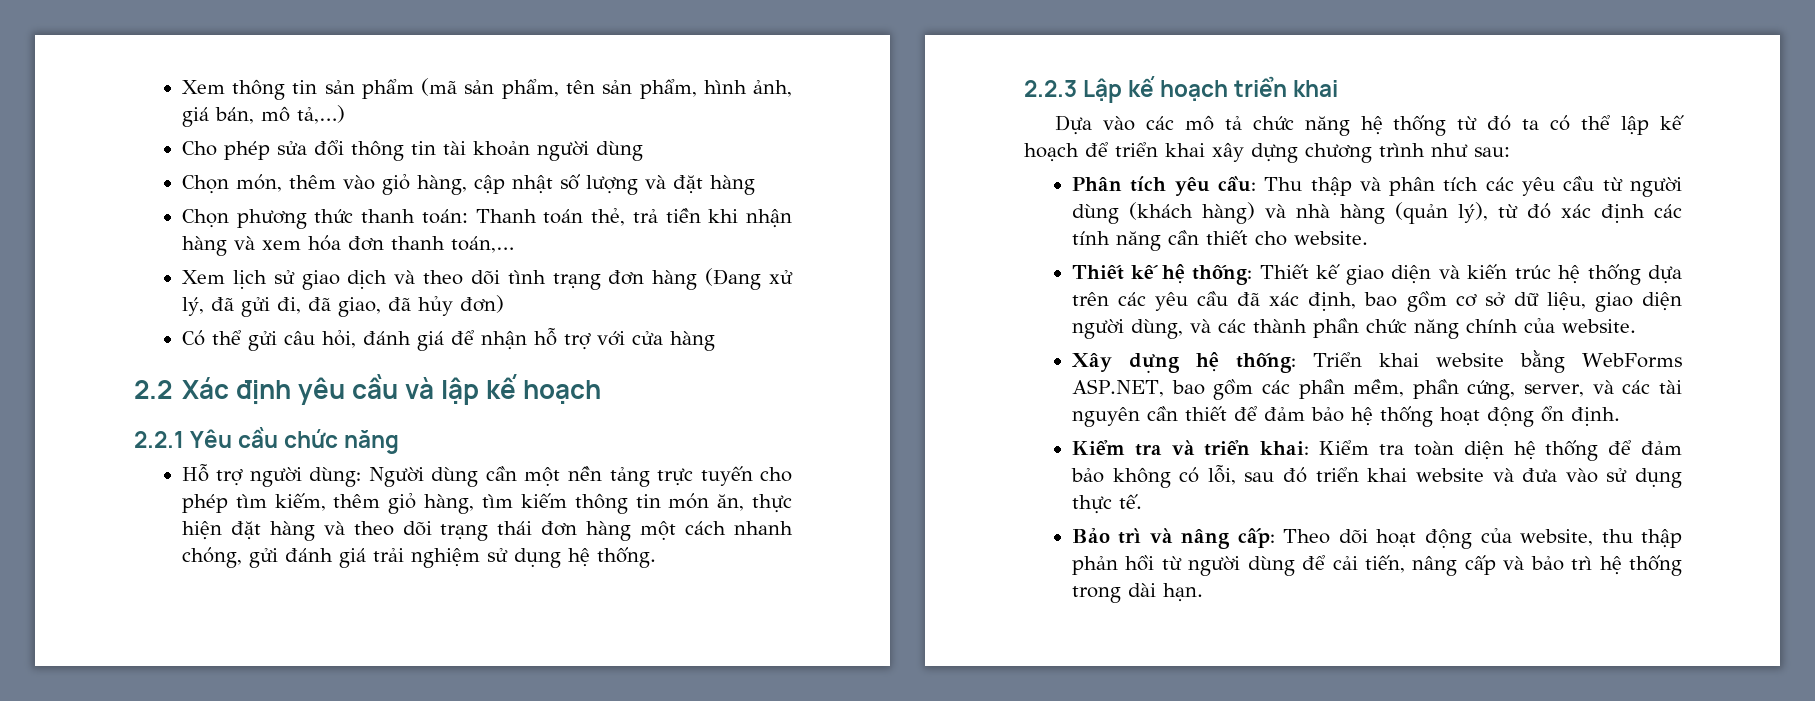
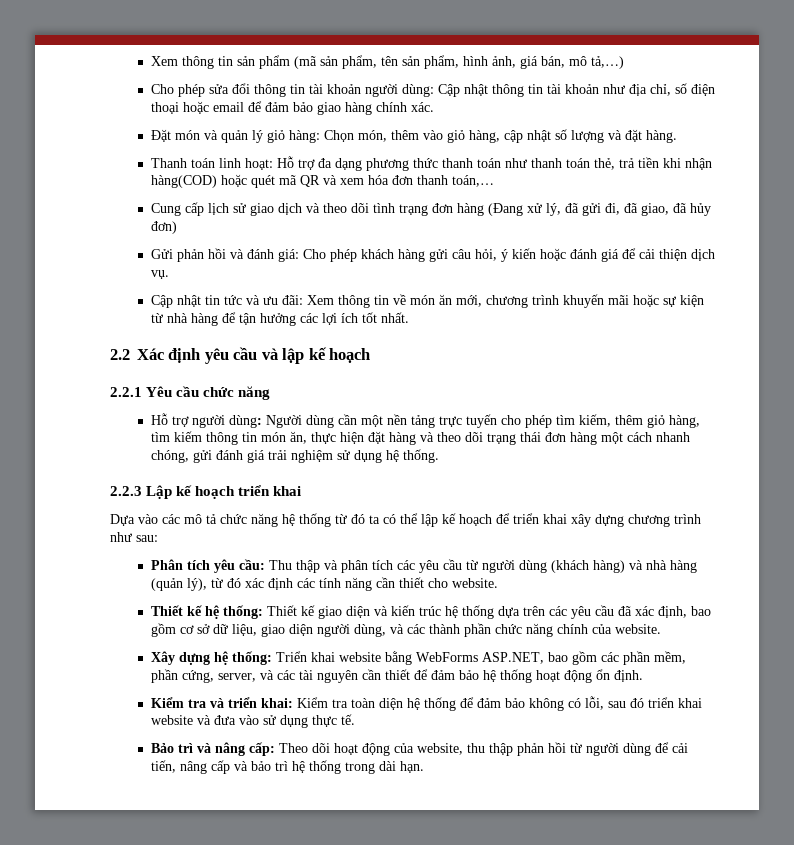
[595,141,643,161] dùng // -> [401,83,715,97] [150,101,434,115] [150,129,320,143] dùng: Cập nhật thông tin tài khoản như địa chỉ, số điện thoại hoặc email để đảm bảo giao hàng chính xác. // Đặt món và quản lý giỏ hàng:
[709,175,755,195] [181,209,537,229] hàng // Chọn phương thức thanh toán: Thanh -> [645,130,677,143] [150,156,562,171] hàng. // Thanh toán linh hoạt: Hỗ trợ đa dạng phương thức thanh toán như thanh
[181,236,227,256] hàng -> [150,174,320,188] hàng(COD) hoặc quét mã QR
[181,270,225,284] Xem -> [150,202,204,216] Cung cấp
[181,328,715,351] Có thể gửi câu hỏi, đánh giá để nhận hỗ trợ với cửa hàng -> [150,248,715,262] [150,270,169,279] [150,294,704,308] [150,312,409,326] Gửi phản hồi và đánh giá: Cho phép khách hàng gửi câu hỏi, ý kiến hoặc đánh giá để cải thiện dịch vụ. // Cập nhật tin tức và ưu đãi: Xem thông tin về món ăn mới, chương trình khuyến mãi hoặc sự kiện từ nhà hàng để tận hưởng các lợi ích tốt nhất.

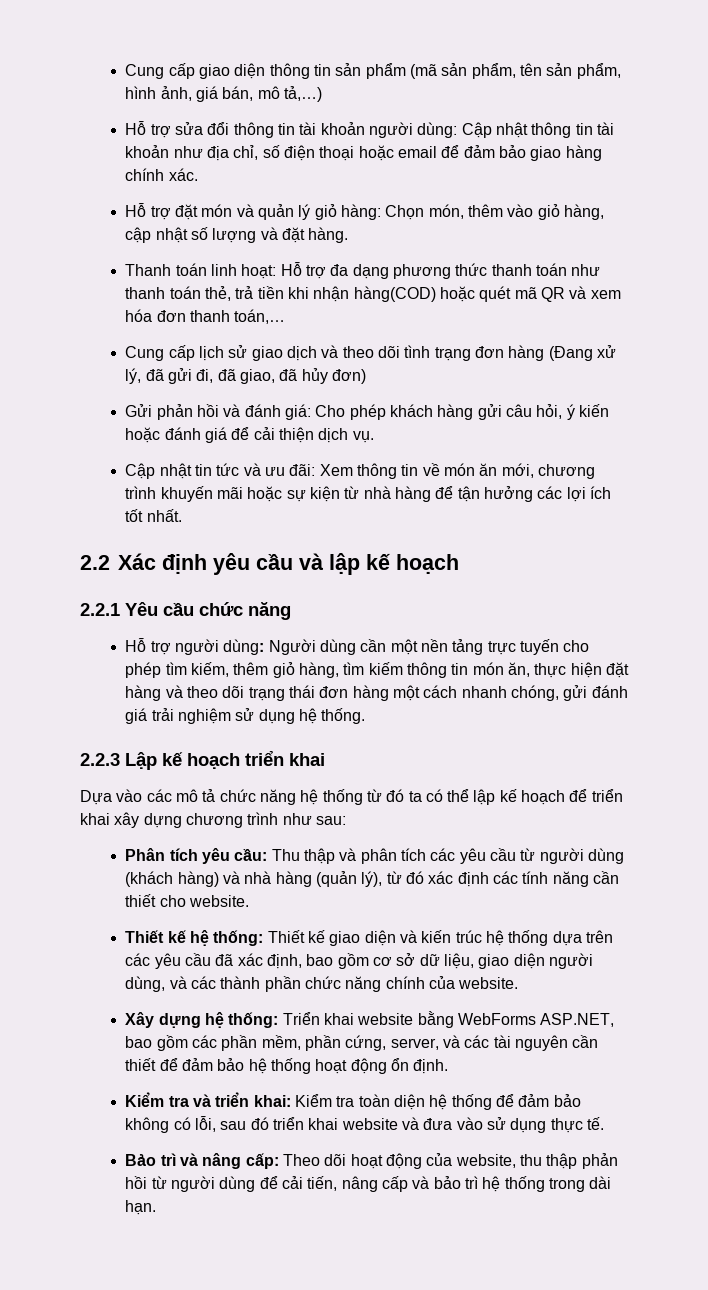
[150,56,178,66] Xem -> [125,63,266,79] Cung cấp giao diện
[150,84,205,97] Cho phép -> [125,121,171,138] Hỗ trợ
[150,129,171,142] Đặt -> [125,203,199,220] Hỗ trợ đặt

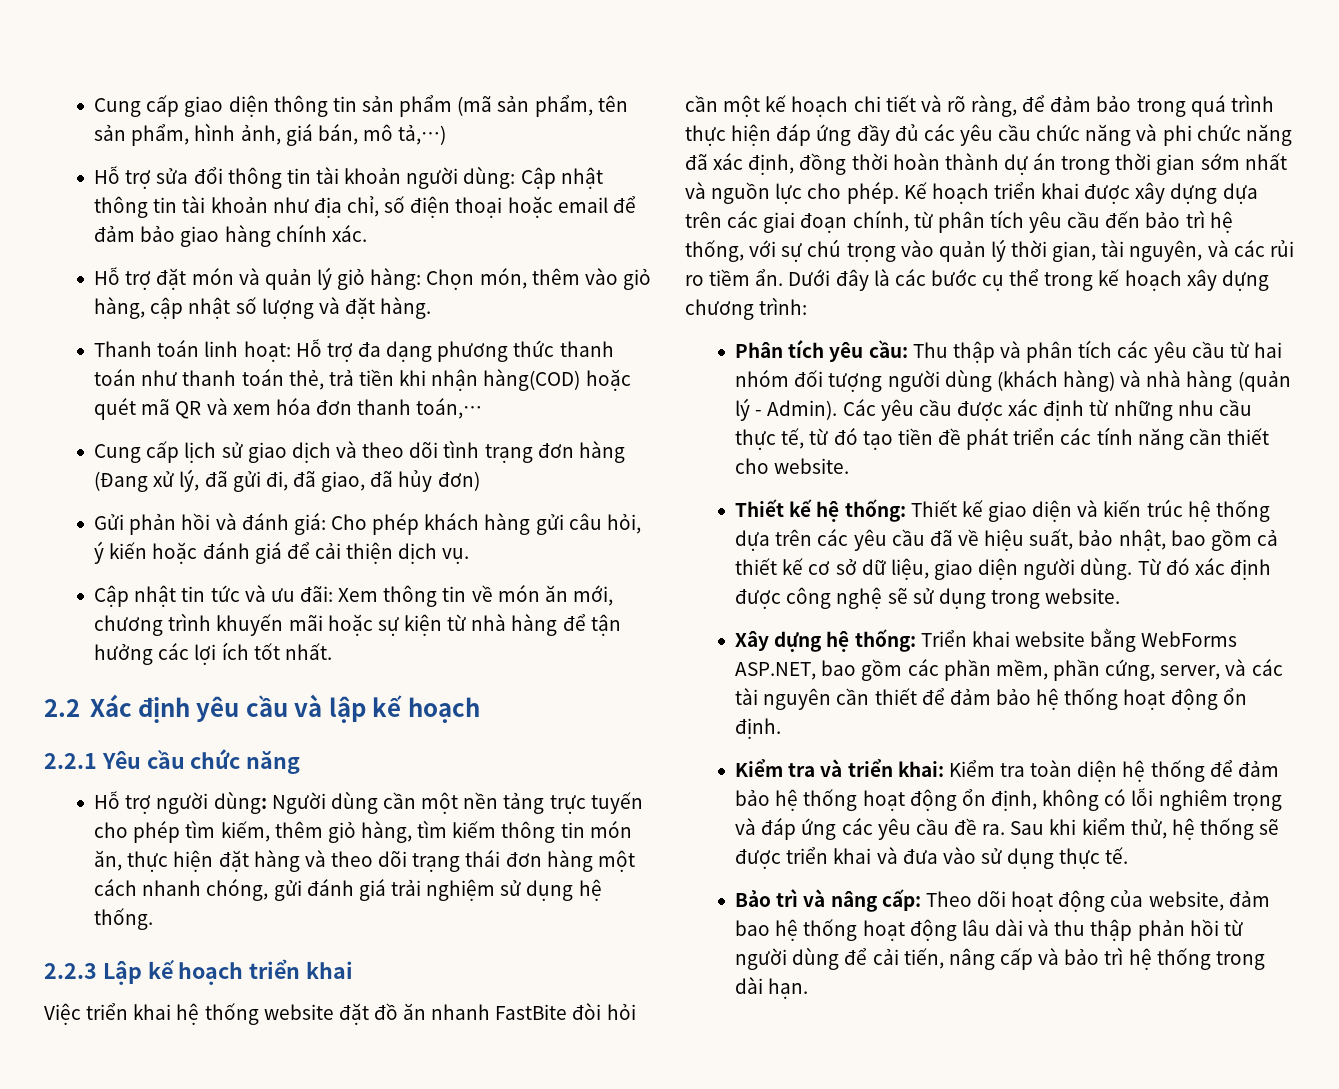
[80,789,623,805] [80,812,346,828] Dựa vào các mô tả chức năng hệ thống từ đó ta có thể lập kế hoạch để triển khai xây dựng chương trình như sau: -> [44,1003,636,1025] [685,94,1274,117] [685,124,1292,146] [685,153,1287,175] [685,182,1258,204] [685,210,1233,233] [685,239,1294,262] [685,269,1269,291] [685,297,808,320] Việc triển khai hệ thống website đặt đồ ăn nhanh FastBite đòi hỏi cần một kế hoạch chi tiết và rõ ràng, để đảm bảo trong quá trình thực hiện đáp ứng đầy đủ các yêu cầu chức năng và phi chức năng đã xác định, đồng thời hoàn thành dự án trong thời gian sớm nhất và nguồn lực cho phép. Kế hoạch triển khai được xây dựng dựa trên các giai đoạn chính, từ phân tích yêu cầu đến bảo trì hệ thống, với sự chú trọng vào quản lý thời gian, tài nguyên, và các rủi ro tiềm ẩn. Dưới đây là các bước cụ thể trong kế hoạch xây dựng chương trình:
(536, 854) none -> [1253,342,1282,358] [735,370,883,392] hai nhóm đối tượng
[361,871,489,887] lý), từ đó xác định -> [735,398,1252,421] [735,428,1056,450] lý - Admin). Các yêu cầu được xác định từ những nhu cầu thực tế, từ đó tạo tiền đề phát triển
[237,953,369,969] xác định, bao gồm -> [957,529,1278,551] [735,558,804,575] về hiệu suất, bảo nhật, bao gồm cả thiết kế
[125,976,455,992] dùng, và các thành phần chức năng chính của -> [1080,557,1271,580] [735,587,1040,609] dùng. Từ đó xác định được công nghệ sẽ sử dụng trong
[125,1116,398,1133] không có lỗi, sau đó triển khai website -> [775,788,1282,811] [735,818,1280,840] [735,847,872,869] hệ thống hoạt động ổn định, không có lỗi nghiêm trọng và đáp ứng các yêu cầu đề ra. Sau khi kiểm thử, hệ thống sẽ được triển khai
(516, 1161) none -> [1228,890,1270,907] [735,919,1050,941] đảm bao hệ thống hoạt động lâu dài và

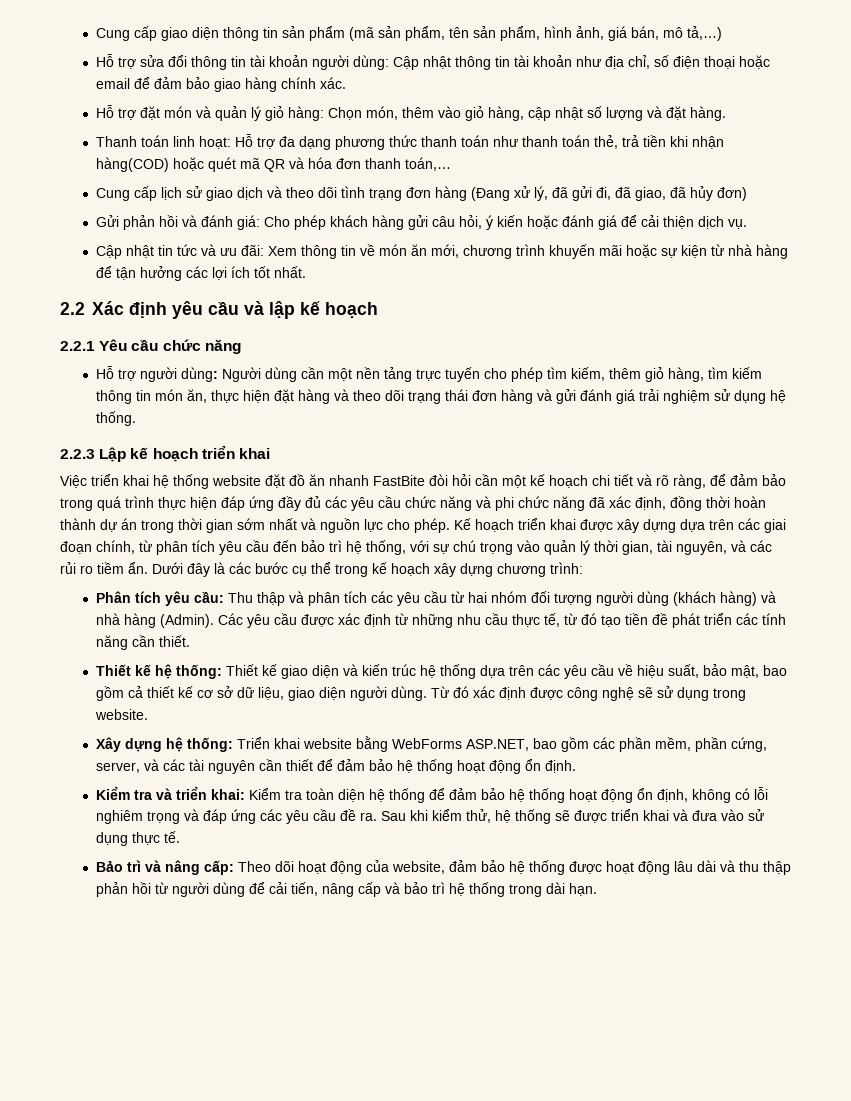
[232,404,271,415] xem -> (304, 163) none
[597,850,635,872] [94,879,269,901] một cách nhanh chóng, -> [536,389,552,401] và
[1237,370,1291,392] [735,398,838,421] (quản lý - Admin). -> [159,614,214,628] (Admin).
[1226,428,1269,445] [735,458,850,474] thiết cho website. -> [158,635,190,647] thiết.
[929,530,953,546] đã -> (614, 670) none
[1118,529,1166,551] nhật, -> [730,665,759,678] mật,
[735,919,858,941] bao hệ thống -> [480,860,602,875] bảo hệ thống được

